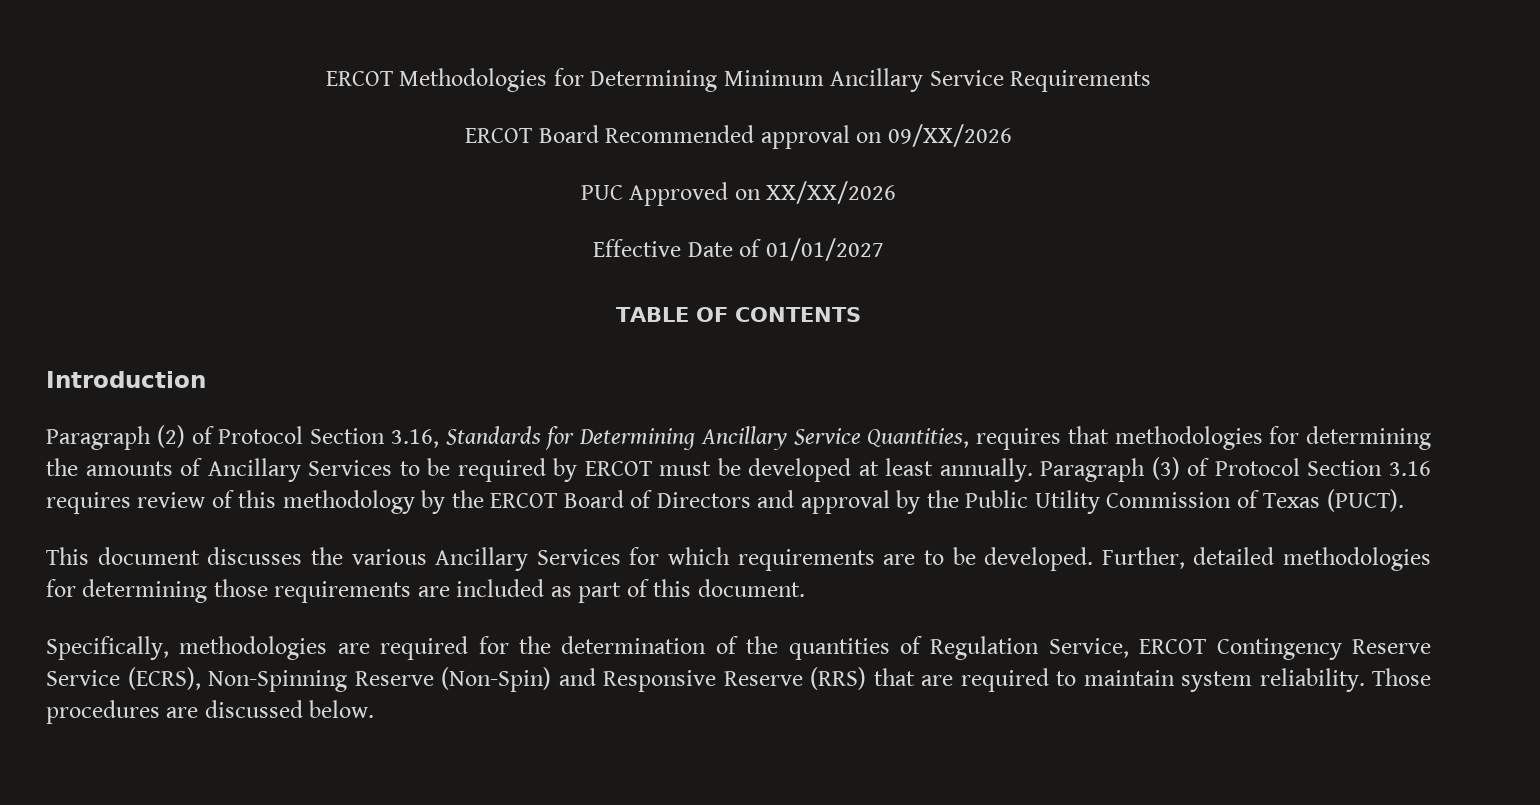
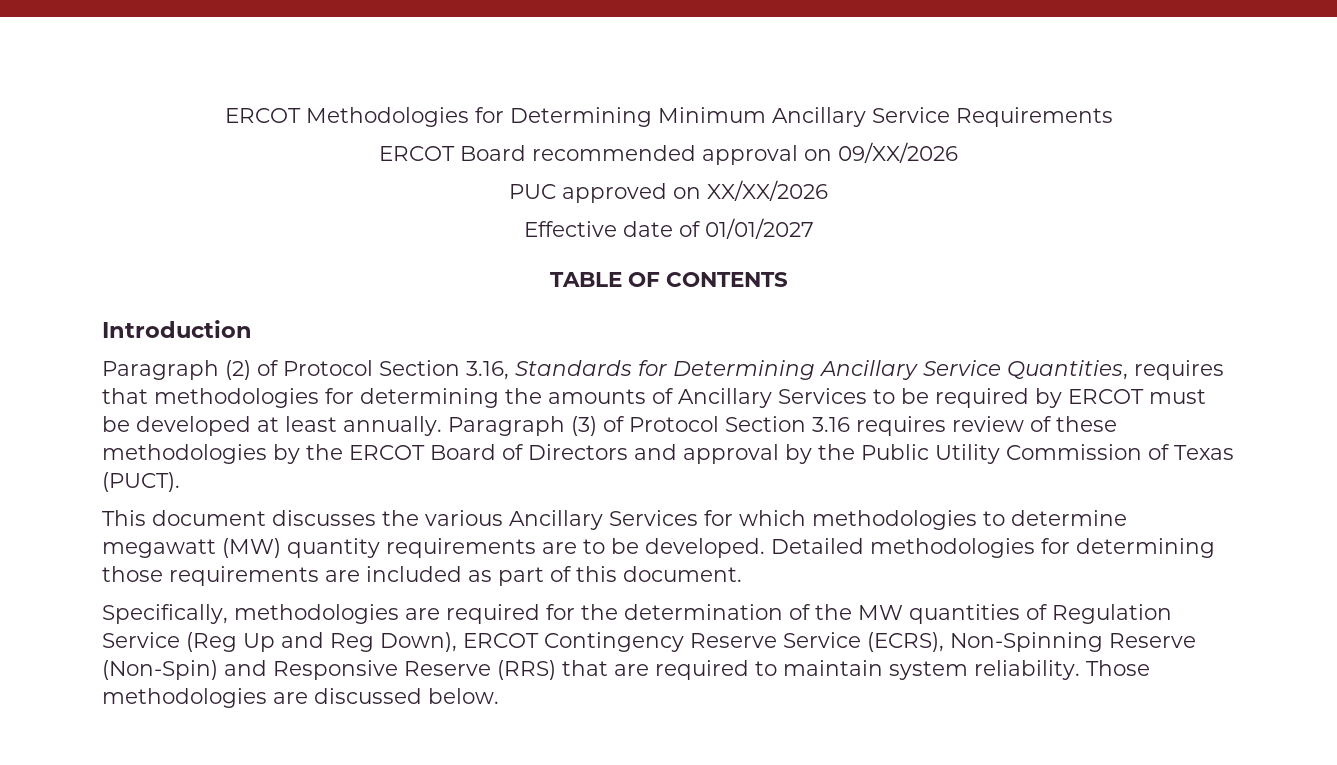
[605,125,755,143] Recommended -> [532,145,696,161] recommended
[629,182,729,206] Approved -> [562,183,667,203] approved
[687,242,733,257] Date -> [622,221,673,237] date
[238,490,415,514] this methodology -> [1056,416,1117,432] [102,444,267,464] these methodologies
(730, 556) none -> [812,510,1127,530] [102,538,380,558] methodologies to determine megawatt (MW) quantity
[1101,547,1275,569] Further, detailed -> [771,538,864,554] Detailed
(779, 645) none -> [858,605,903,620] MW
[1048,638,1129,658] Service, -> [102,632,457,652] Service (Reg Up and Reg Down),
[46,700,160,724] procedures -> [102,688,267,708] methodologies

